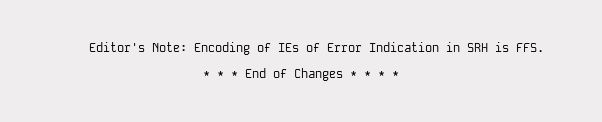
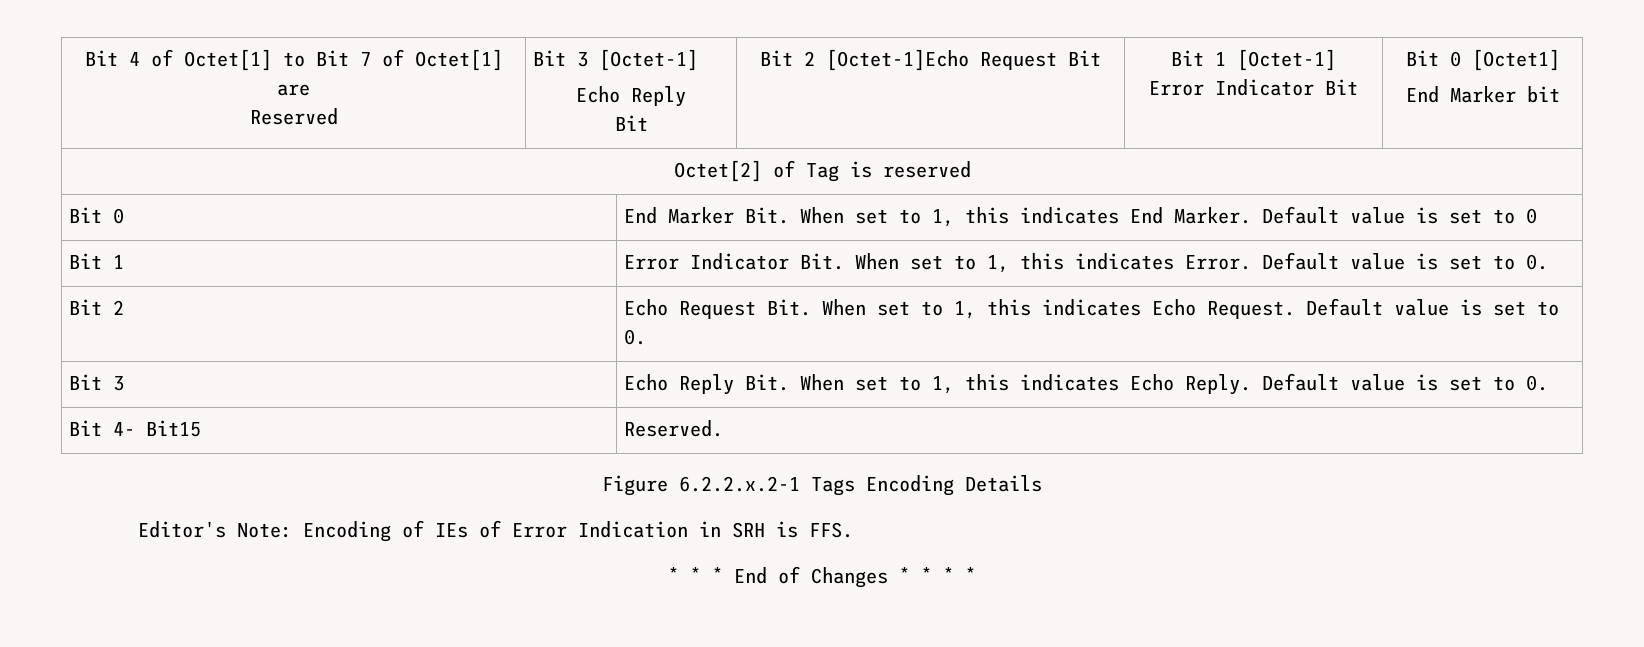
(89, 47) none -> [84,49,503,71] [277,84,310,96] [249,108,338,125] [533,49,699,71] [576,86,686,107] [614,115,648,131] [759,49,1101,71] [1171,49,1336,71] [1149,79,1358,96] [1405,49,1560,71] [1405,86,1560,103] [673,160,971,182] [69,207,125,224] [624,206,1538,227] [69,253,125,269] [624,252,1549,273] [69,299,125,315] [624,298,1560,319] [624,329,647,345] [69,374,125,391] [624,373,1549,395] [69,420,202,437] [624,420,724,437] [602,475,1042,496] Bit 4 of Octet[1] to Bit 7 of Octet[1] are // Reserved | Bit 3 [Octet-1] // Echo Reply // Bit | Bit 2 [Octet-1]Echo Request Bit | Bit 1 [Octet-1] // Error Indicator Bit | Bit 0 [Octet1] // End Marker bit // Octet[2] of Tag is reserved // Bit 0 | End Marker Bit. When set to 1, this indicates End Marker. Default value is set to 0 // Bit 1 | Error Indicator Bit. When set to 1, this indicates Error. Default value is set to 0. // Bit 2 | Echo Request Bit. When set to 1, this indicates Echo Request. Default value is set to 0. // Bit 3 | Echo Reply Bit. When set to 1, this indicates Echo Reply. Default value is set to 0. // Bit 4- Bit15 | Reserved. // Figure 6.2.2.x.2-1 Tags Encoding Details //

